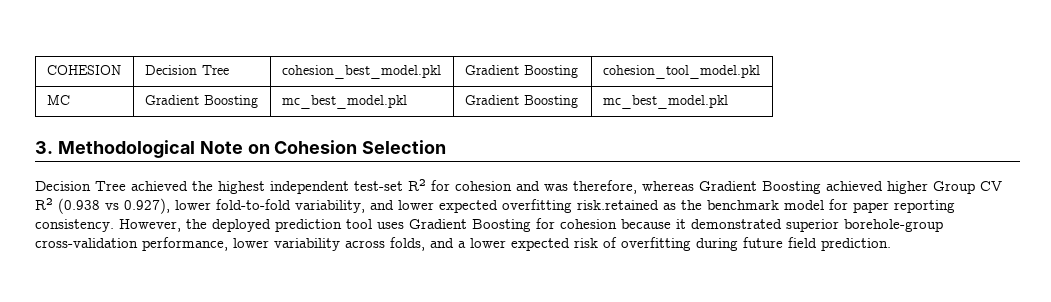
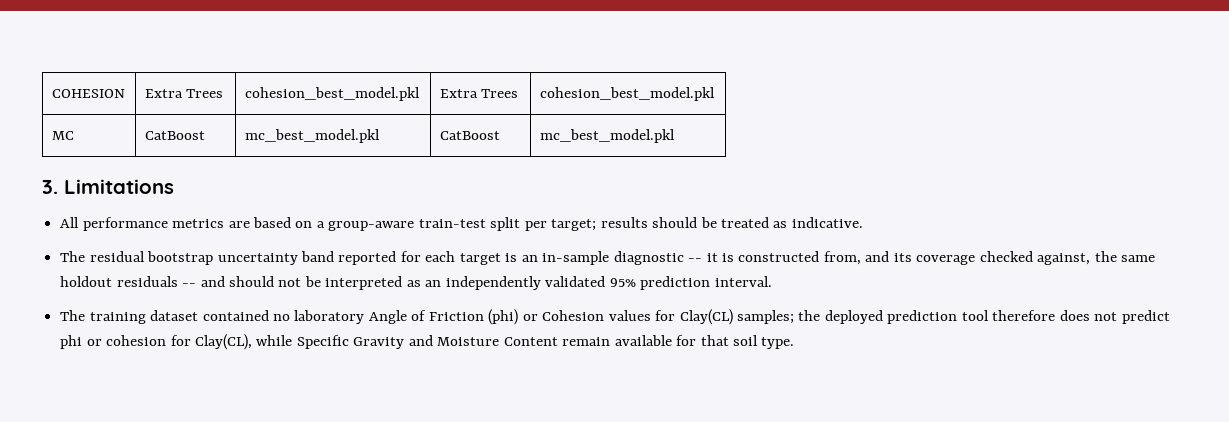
[144,65,229,75] Decision Tree -> [144,89,224,98] Extra Trees
[464,65,578,78] [602,65,760,79] Gradient Boosting | cohesion_tool_model.pkl -> [439,89,519,98] [539,87,715,101] Extra Trees | cohesion_best_model.pkl
[144,95,258,108] Gradient Boosting -> [144,131,205,140] CatBoost
[464,95,578,108] Gradient Boosting -> [439,131,500,140] CatBoost
[57,140,447,158] [35,179,1002,194] [35,198,955,214] [35,218,943,232] [35,237,891,251] Methodological Note on Cohesion Selection // Decision Tree achieved the highest independent test-set R² for cohesion and was therefore, whereas Gradient Boosting achieved higher Group CV R² (0.938 vs 0.927), lower fold-to-fold variability, and lower expected overfitting risk.retained as the benchmark model for paper reporting consistency. However, the deployed prediction tool uses Gradient Boosting for cohesion because it demonstrated superior borehole-group cross-validation performance, lower variability across folds, and a lower expected risk of overfitting during future field prediction. -> [64,179,174,194] [60,217,863,231] [60,251,1156,265] [60,276,772,290] [60,309,1170,325] [60,334,795,350] Limitations // All performance metrics are based on a group-aware train-test split per target; results should be treated as indicative. // The residual bootstrap uncertainty band reported for each target is an in-sample diagnostic -- it is constructed from, and its coverage checked against, the same holdout residuals -- and should not be interpreted as an independently validated 95% prediction interval. // The training dataset contained no laboratory Angle of Friction (phi) or Cohesion values for Clay(CL) samples; the deployed prediction tool therefore does not predict phi or cohesion for Clay(CL), while Specific Gravity and Moisture Content remain available for that soil type.

